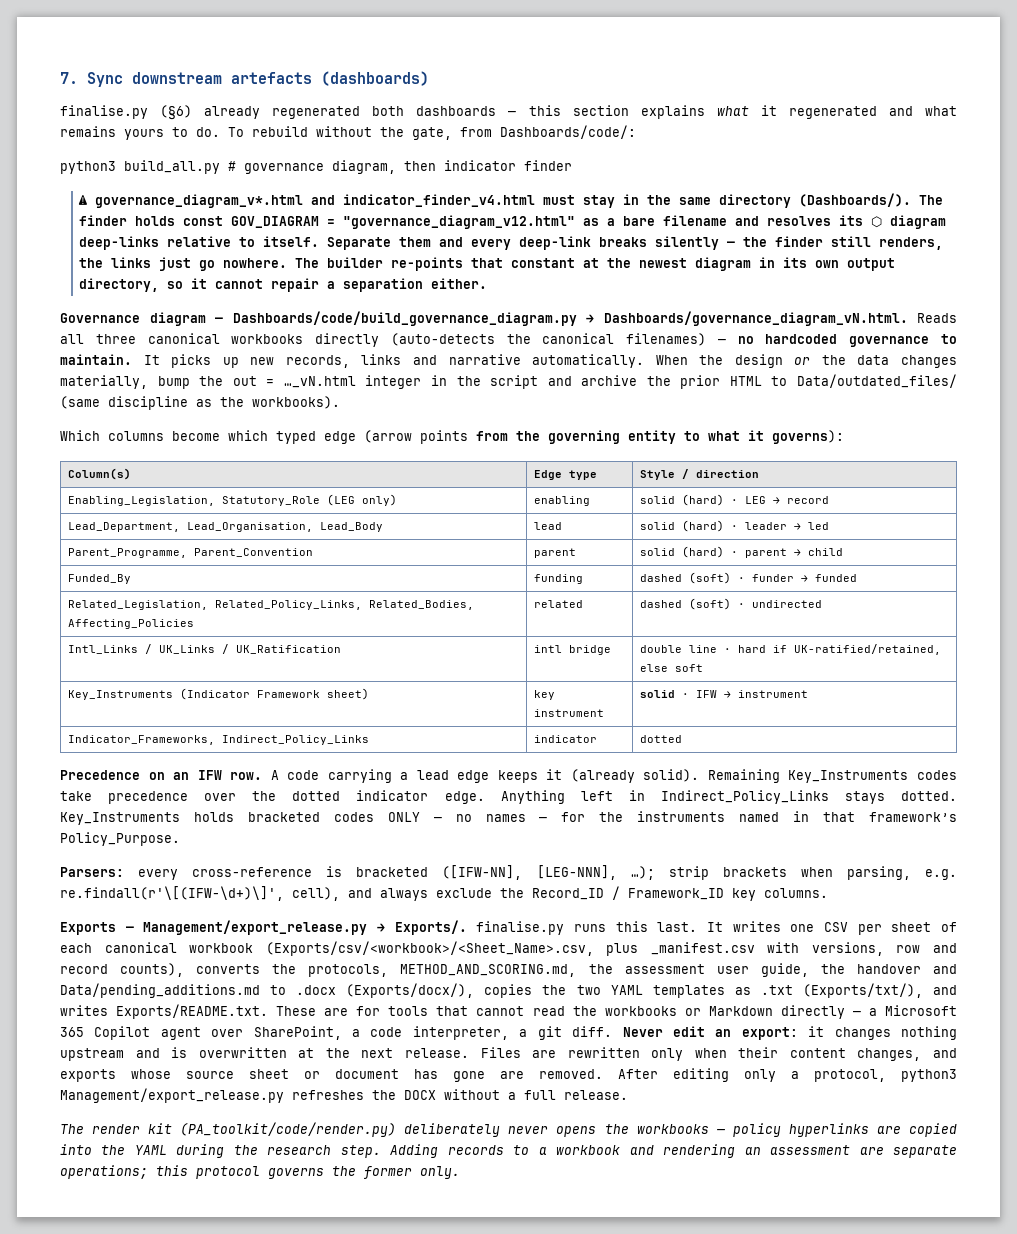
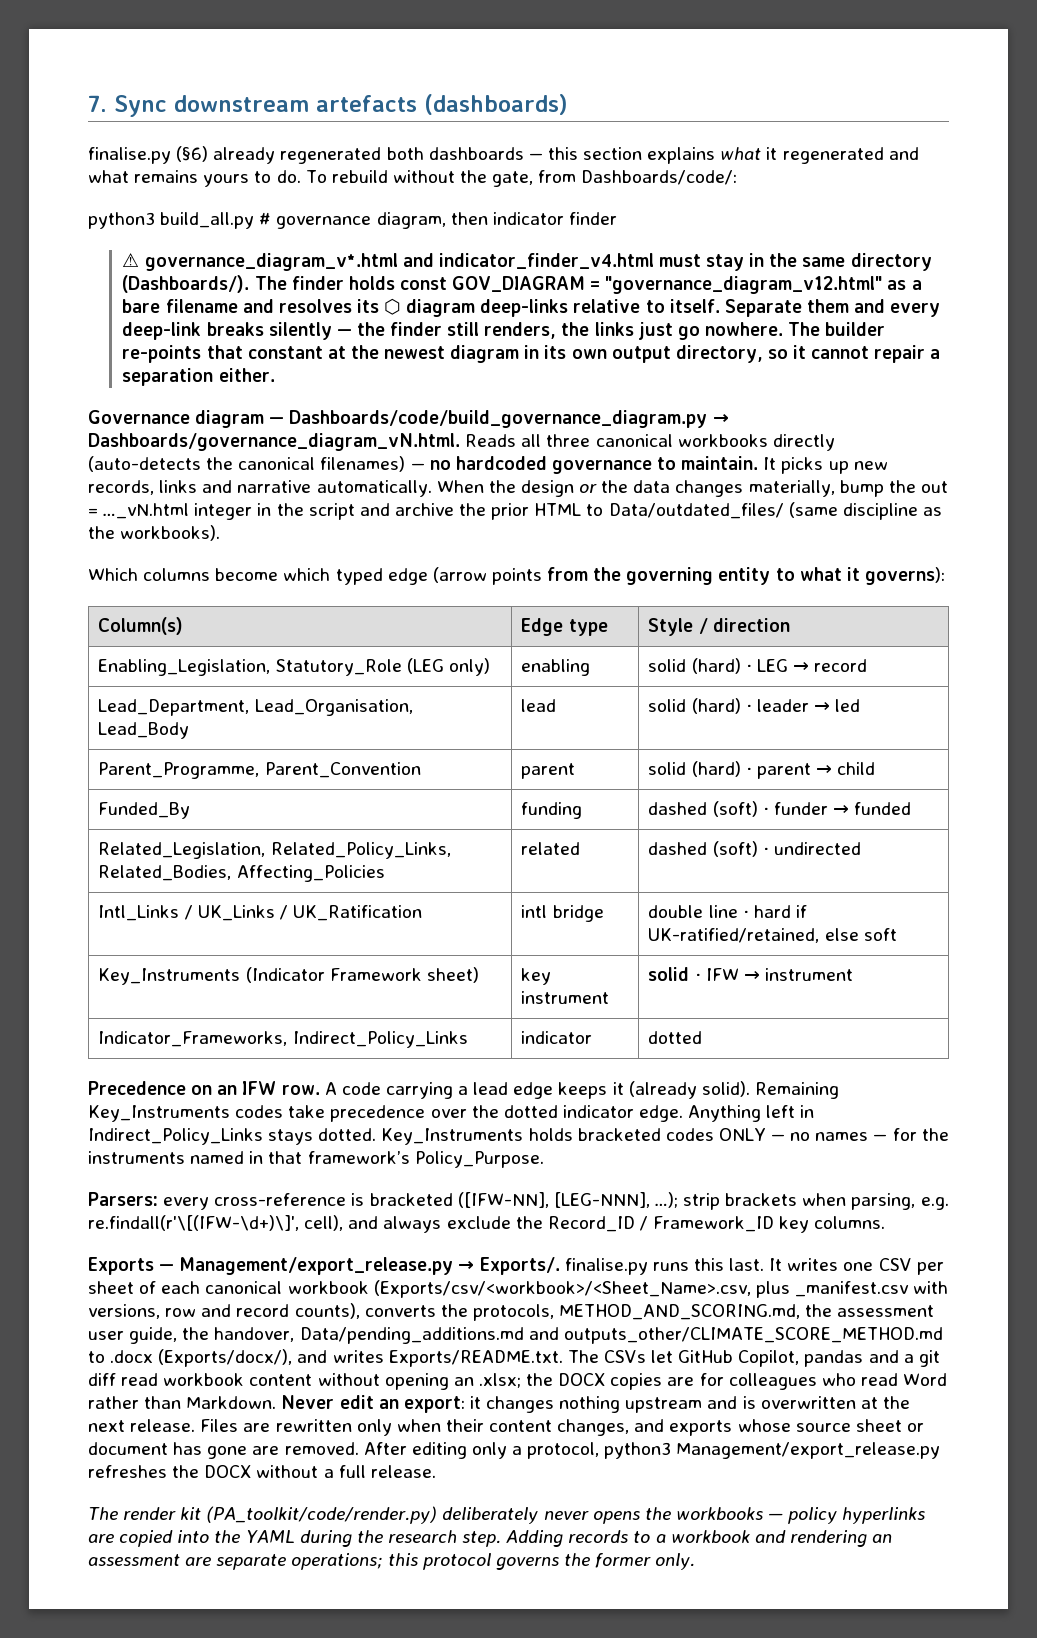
[856,964,958,974] [60,983,958,998] [60,1004,957,1019] [60,1026,613,1040] handover and Data/pending_additions.md to .docx (Exports/docx/), copies the two YAML templates as .txt (Exports/txt/), and writes Exports/README.txt. These are for tools that cannot read the workbooks or Markdown directly — a Microsoft 365 Copilot agent over SharePoint, a code interpreter, a git diff. -> [214,1327,943,1344] [88,1349,940,1367] [88,1373,948,1390] [88,1396,277,1409] handover, Data/pending_additions.md and outputs_other/CLIMATE_SCORE_METHOD.md to .docx (Exports/docx/), and writes Exports/README.txt. The CSVs let GitHub Copilot, pandas and a git diff read workbook content without opening an .xlsx; the DOCX copies are for colleagues who read Word rather than Markdown.

